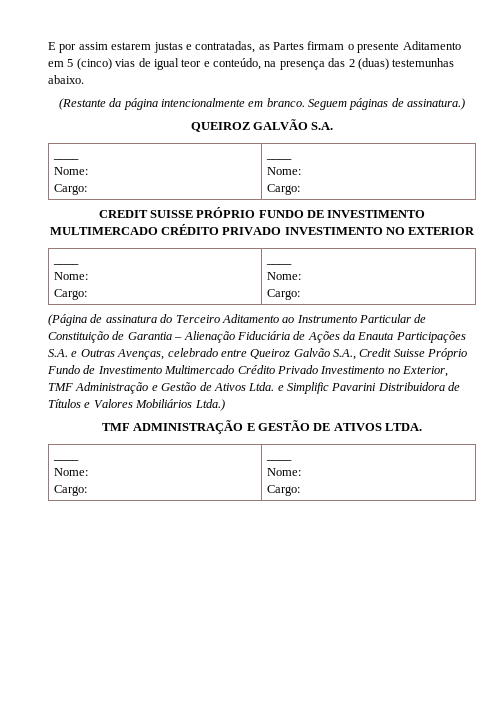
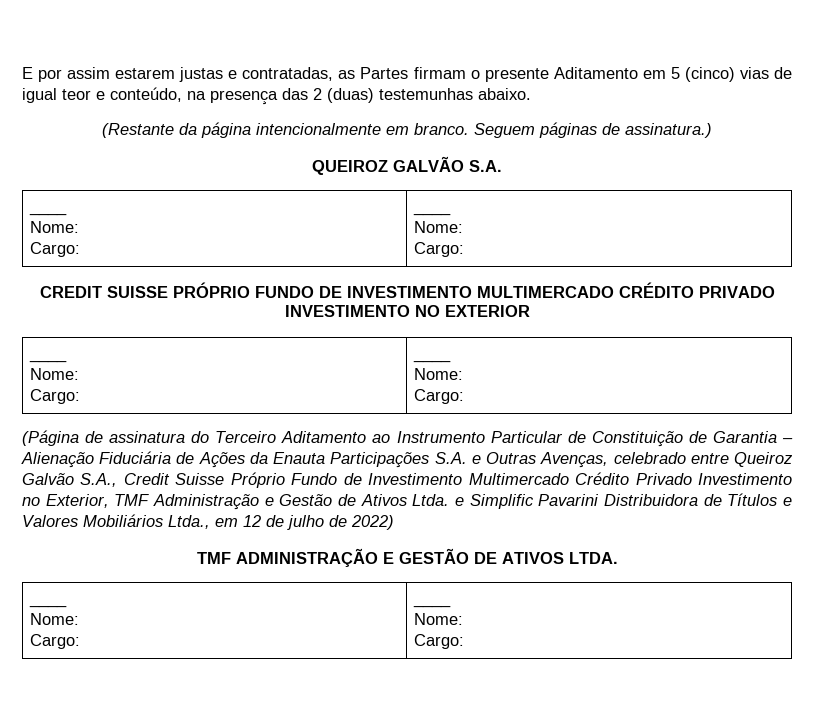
[194,399,225,411] Ltda.) -> [168,515,394,530] Ltda., em 12 de julho de 2022)

